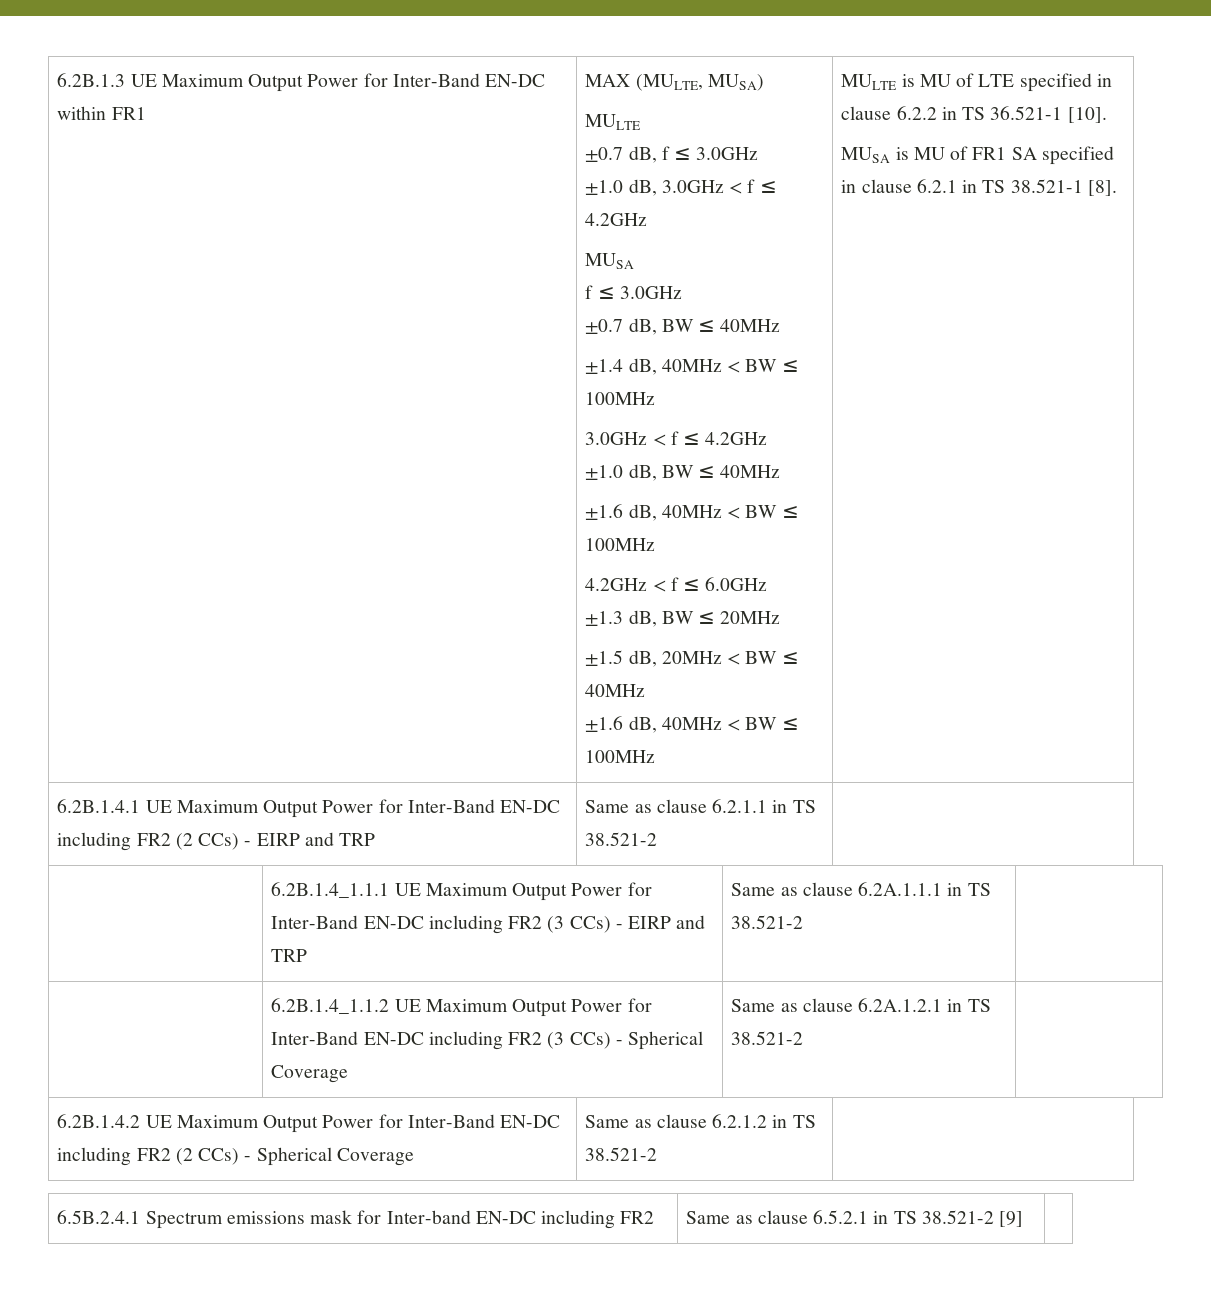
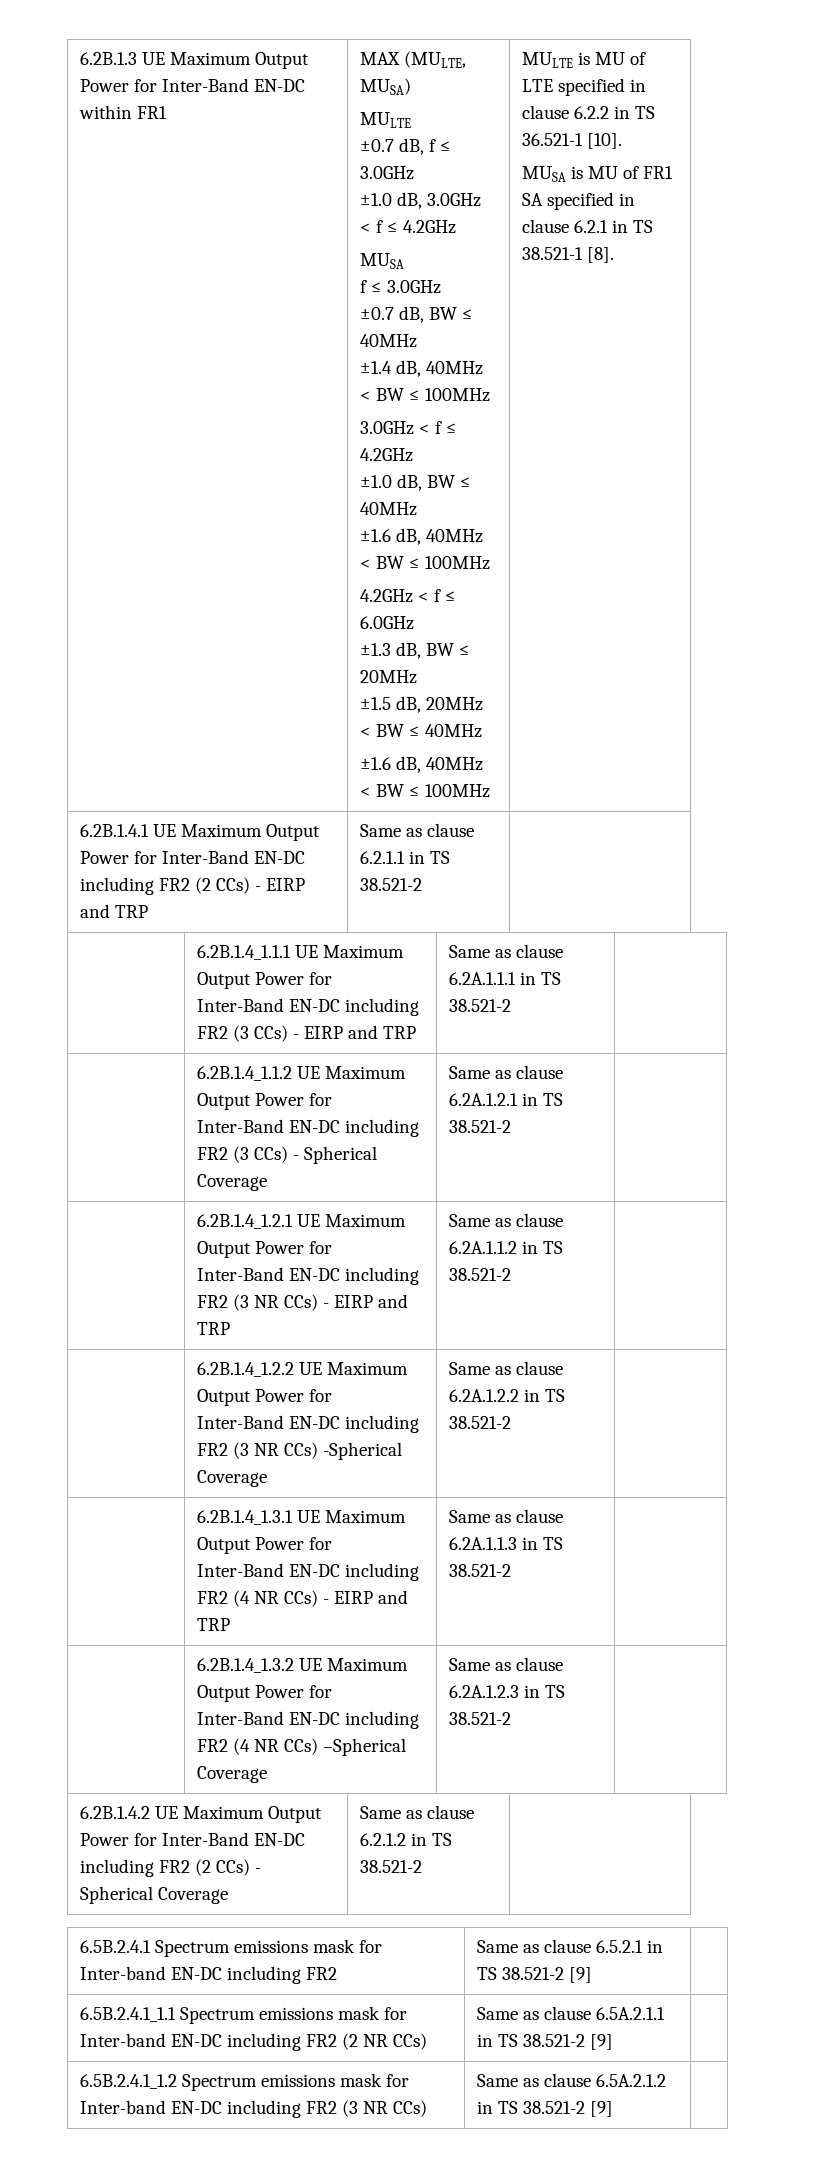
(804, 1038) none -> [197,1214,407,1229] [197,1241,333,1258] [197,1267,420,1285] [197,1294,409,1311] [197,1322,231,1335] [449,1213,564,1227] [449,1241,564,1254] [449,1268,512,1281] [197,1362,409,1377] [197,1389,333,1406] [197,1415,420,1433] [197,1442,403,1460] [197,1470,268,1487] [449,1361,564,1375] [449,1389,566,1402] [449,1416,512,1429] [197,1510,407,1525] [197,1537,333,1554] [197,1563,420,1581] [197,1590,409,1607] [197,1618,231,1631] [449,1509,564,1523] [449,1537,564,1550] [449,1564,512,1577] [197,1658,409,1673] [197,1685,333,1702] [197,1711,420,1729] [197,1738,407,1756] [197,1766,268,1783] [449,1657,564,1671] [449,1685,566,1698] [449,1712,512,1725] // | 6.2B.1.4_1.2.1 UE Maximum Output Power for Inter-Band EN-DC including FR2 (3 NR CCs) - EIRP and TRP | Same as clause 6.2A.1.1.2 in TS 38.521-2 | // | 6.2B.1.4_1.2.2 UE Maximum Output Power for Inter-Band EN-DC including FR2 (3 NR CCs) -Spherical Coverage | Same as clause 6.2A.1.2.2 in TS 38.521-2 | // | 6.2B.1.4_1.3.1 UE Maximum Output Power for Inter-Band EN-DC including FR2 (4 NR CCs) - EIRP and TRP | Same as clause 6.2A.1.1.3 in TS 38.521-2 | // | 6.2B.1.4_1.3.2 UE Maximum Output Power for Inter-Band EN-DC including FR2 (4 NR CCs) –Spherical Coverage | Same as clause 6.2A.1.2.3 in TS 38.521-2 |
(1024, 1219) none -> [80,2006,408,2024] [80,2033,428,2051] [477,2006,666,2020] [477,2034,614,2050] [80,2073,410,2091] [80,2100,428,2118] [477,2073,667,2087] [477,2101,614,2117] // 6.5B.2.4.1_1.1 Spectrum emissions mask for Inter-band EN-DC including FR2 (2 NR CCs) | Same as clause 6.5A.2.1.1 in TS 38.521-2 [9] | // 6.5B.2.4.1_1.2 Spectrum emissions mask for Inter-band EN-DC including FR2 (3 NR CCs) | Same as clause 6.5A.2.1.2 in TS 38.521-2 [9] |

